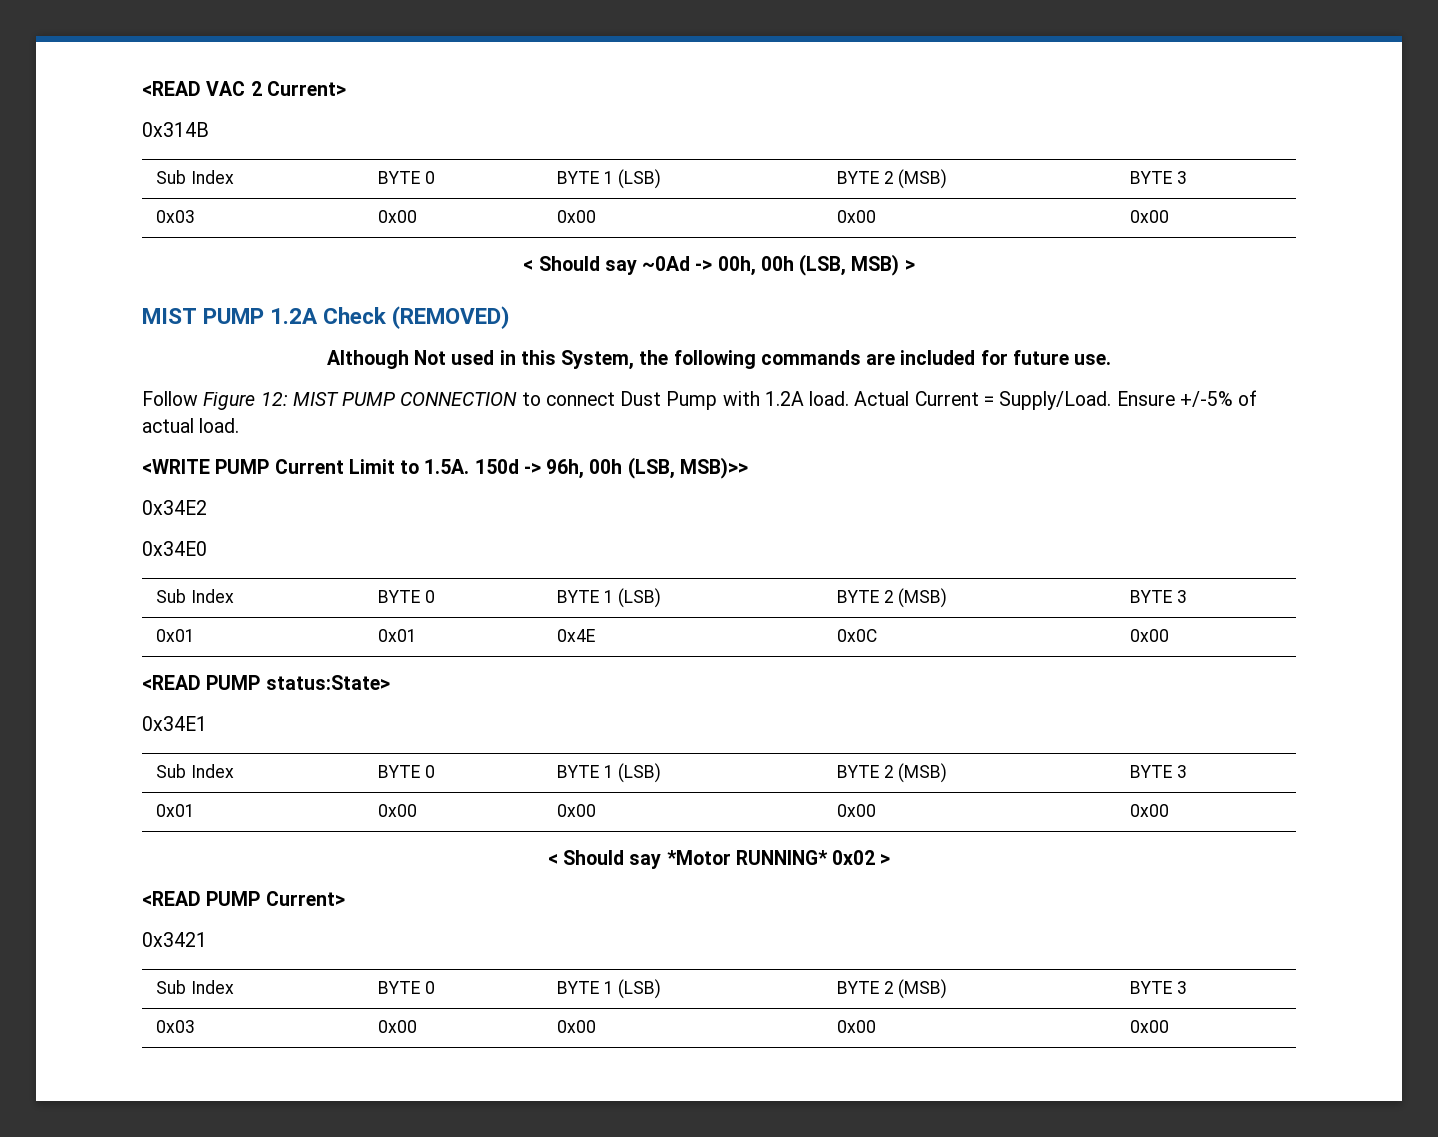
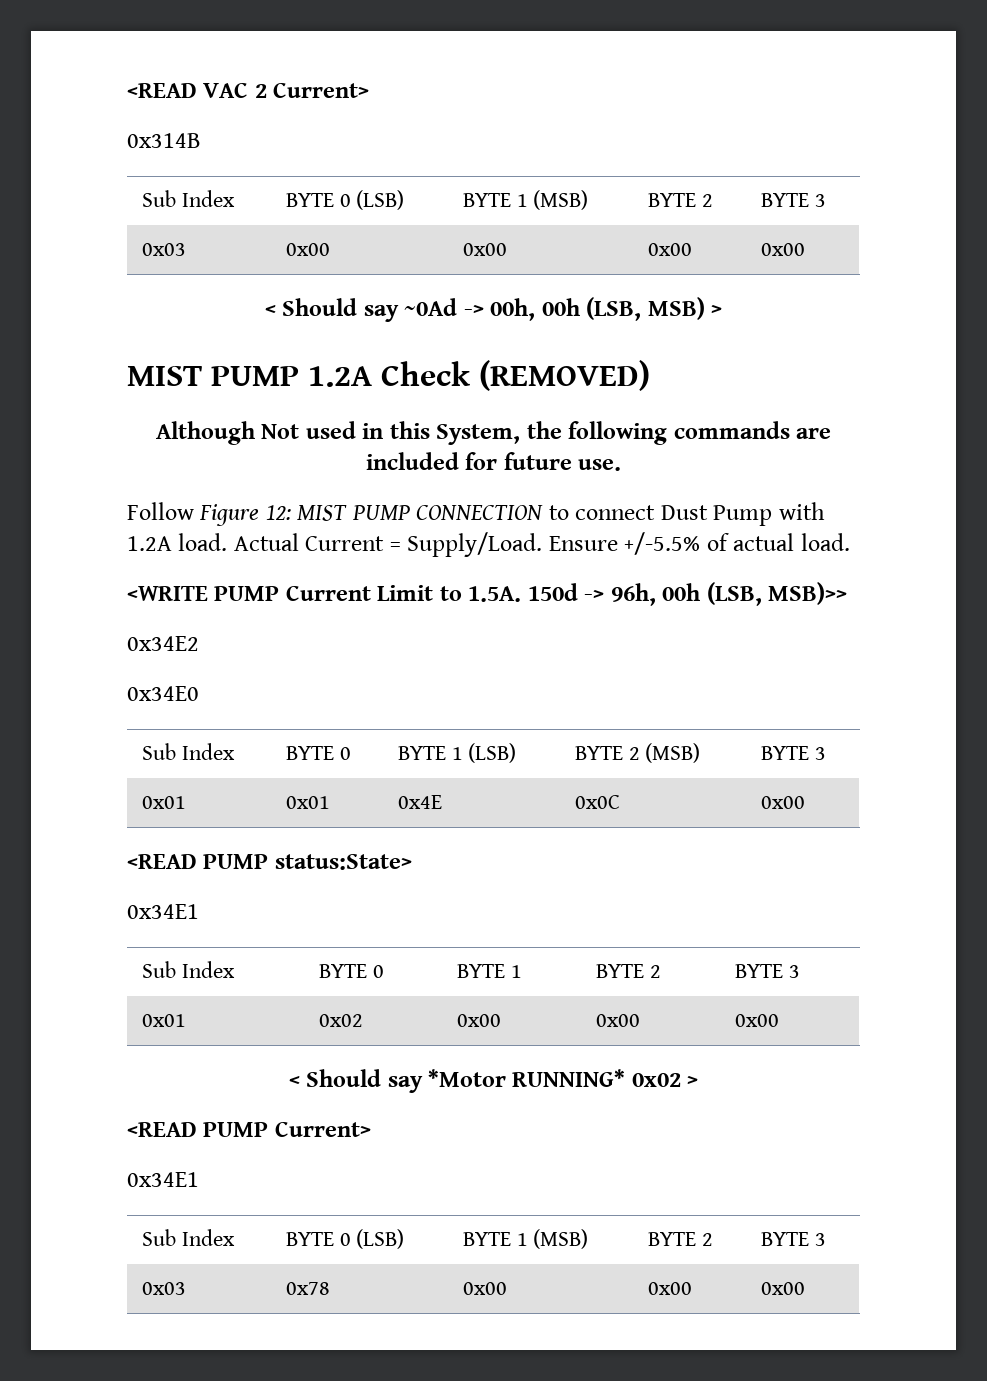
[556,169,662,189] [836,169,948,189] | BYTE 1 (LSB) | BYTE 2 (MSB) -> [356,190,405,210] [462,190,589,210] [647,193,713,207] (LSB) | BYTE 1 (MSB) | BYTE 2
[1179,391,1233,407] +/-5% -> [624,532,701,555] +/-5.5%
[618,763,662,783] [836,763,948,783] [1129,765,1187,778] [155,804,195,817] [377,804,417,817] (LSB) | BYTE 2 (MSB) | BYTE 3 // 0x01 | 0x00 -> [595,964,661,978] [734,964,800,978] [141,1014,186,1027] [318,1014,363,1027] | BYTE 2 | BYTE 3 // 0x01 | 0x02
[142,932,207,947] [155,980,234,994] [377,981,435,994] [556,979,662,999] [836,979,948,999] [1129,981,1187,994] [155,1020,195,1033] [377,1020,417,1033] 0x3421 // Sub Index | BYTE 0 | BYTE 1 (LSB) | BYTE 2 (MSB) | BYTE 3 // 0x03 | 0x00 -> [127,1172,199,1187] [141,1229,235,1246] [285,1229,405,1249] [462,1229,589,1249] [647,1232,713,1246] [760,1232,826,1246] [141,1282,186,1295] [285,1282,330,1295] 0x34E1 // Sub Index | BYTE 0 (LSB) | BYTE 1 (MSB) | BYTE 2 | BYTE 3 // 0x03 | 0x78

